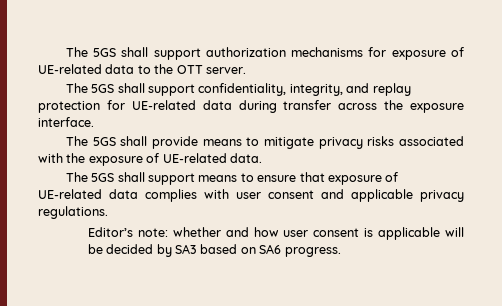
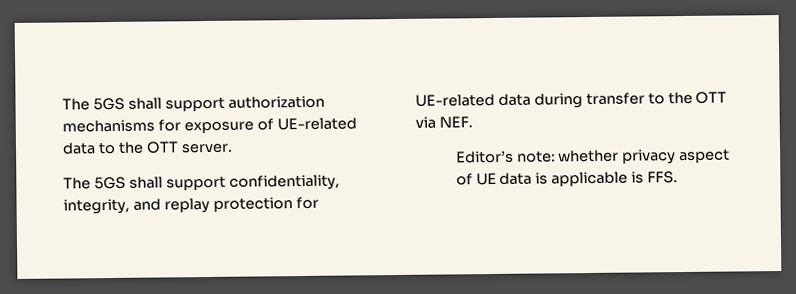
[338,100,464,113] [38,117,94,127] [65,136,465,149] [38,153,262,166] [65,172,399,185] [38,189,464,202] [38,206,108,219] [87,227,464,240] [87,244,341,257] across the exposure interface. // The 5GS shall provide means to mitigate privacy risks associated with the exposure of UE-related data. // The 5GS shall support means to ensure that exposure of UE-related data complies with user consent and applicable privacy regulations. // Editor’s note: whether and how user consent is applicable will be decided by SA3 based on SA6 progress. -> [647,91,728,105] [415,116,473,129] [455,148,731,165] [455,171,679,187] to the OTT via NEF. // Editor’s note: whether privacy aspect of UE data is applicable is FFS.

